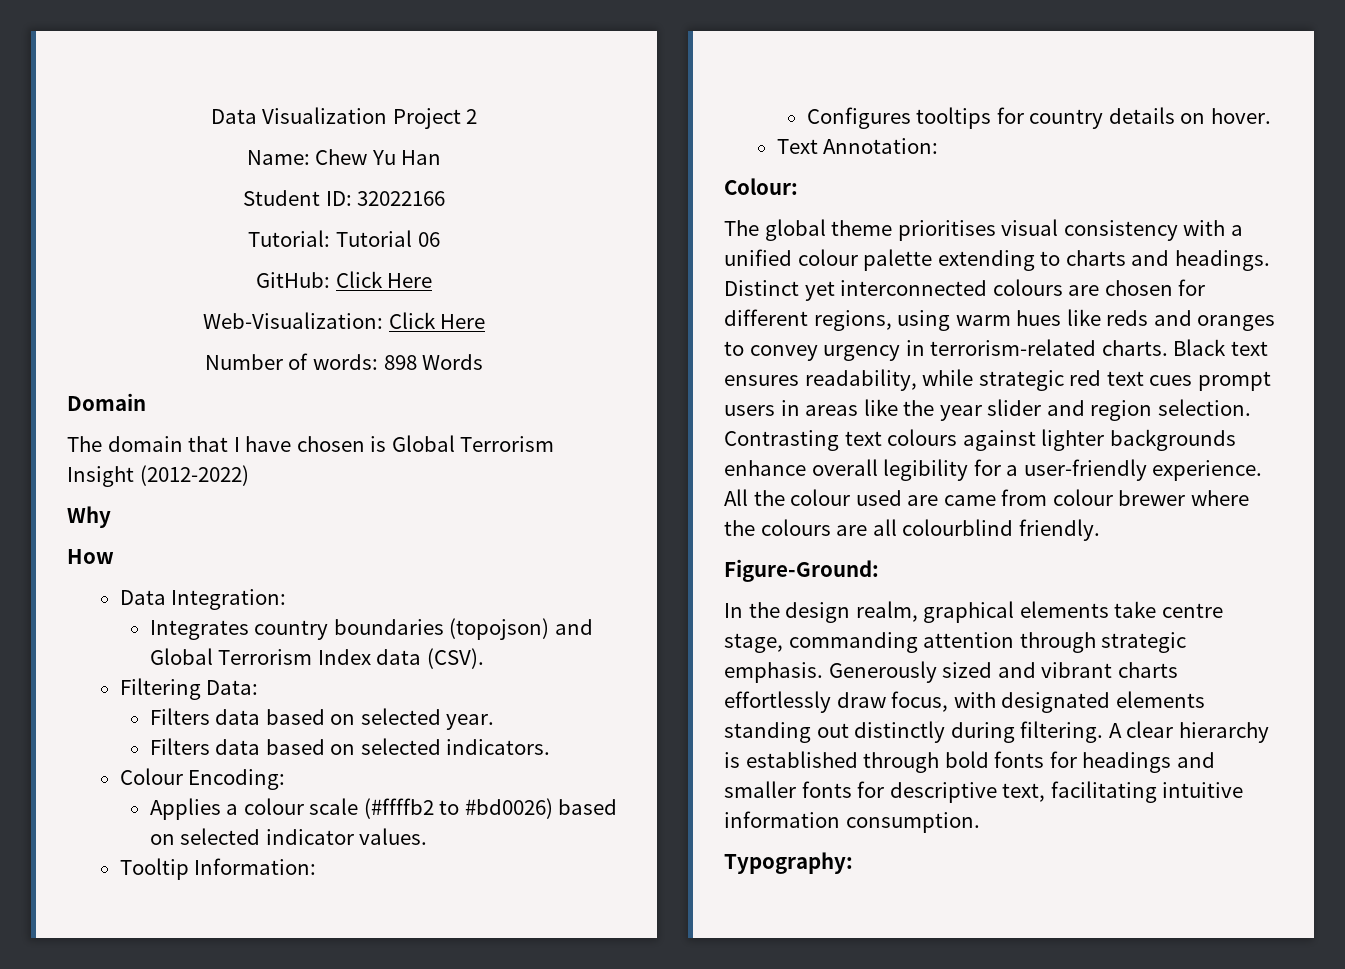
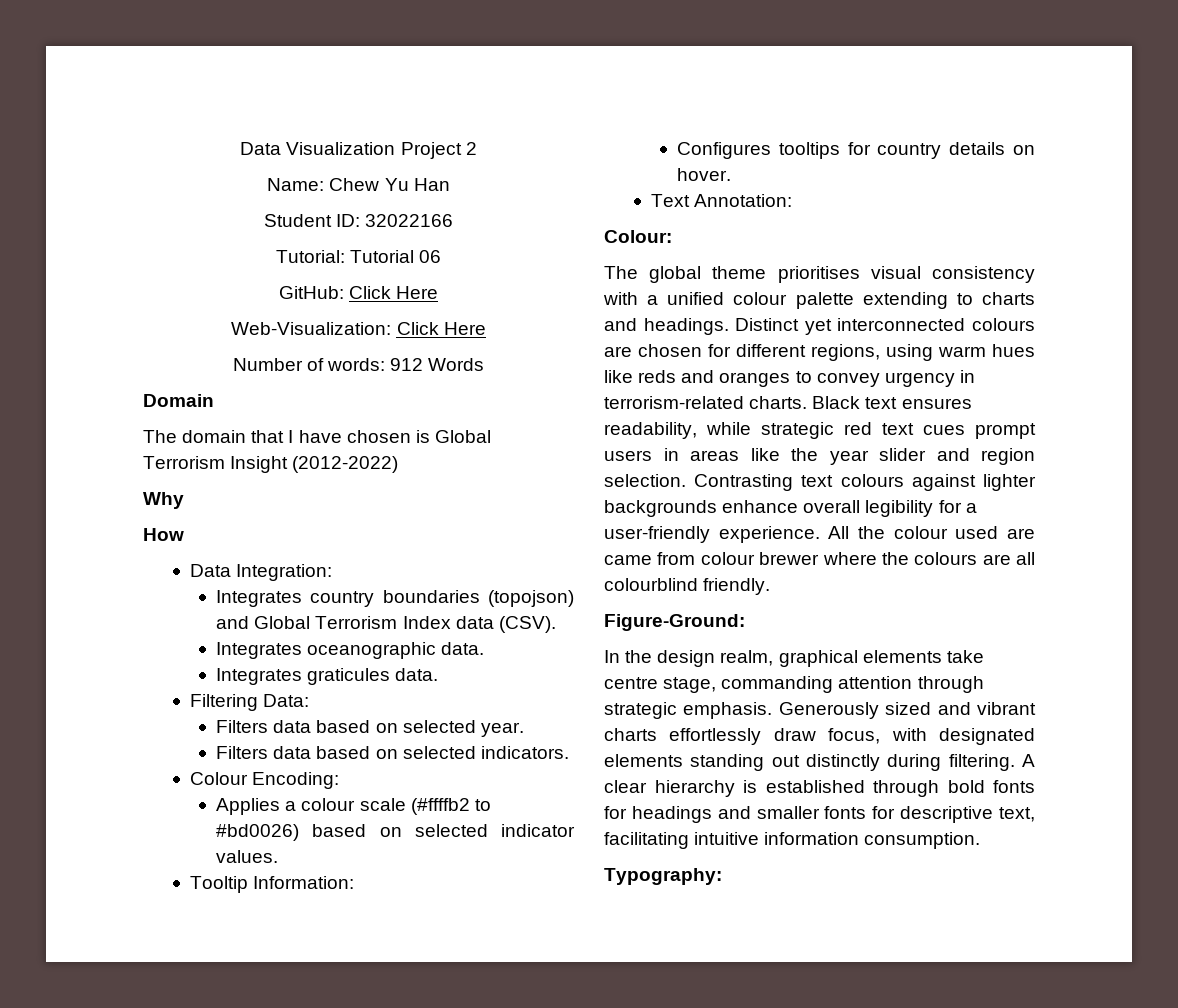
[383,355,417,370] 898 -> [390,358,424,371] 912
(484, 658) none -> [216,642,485,659] [216,668,439,685] // Integrates oceanographic data. // Integrates graticules data.

